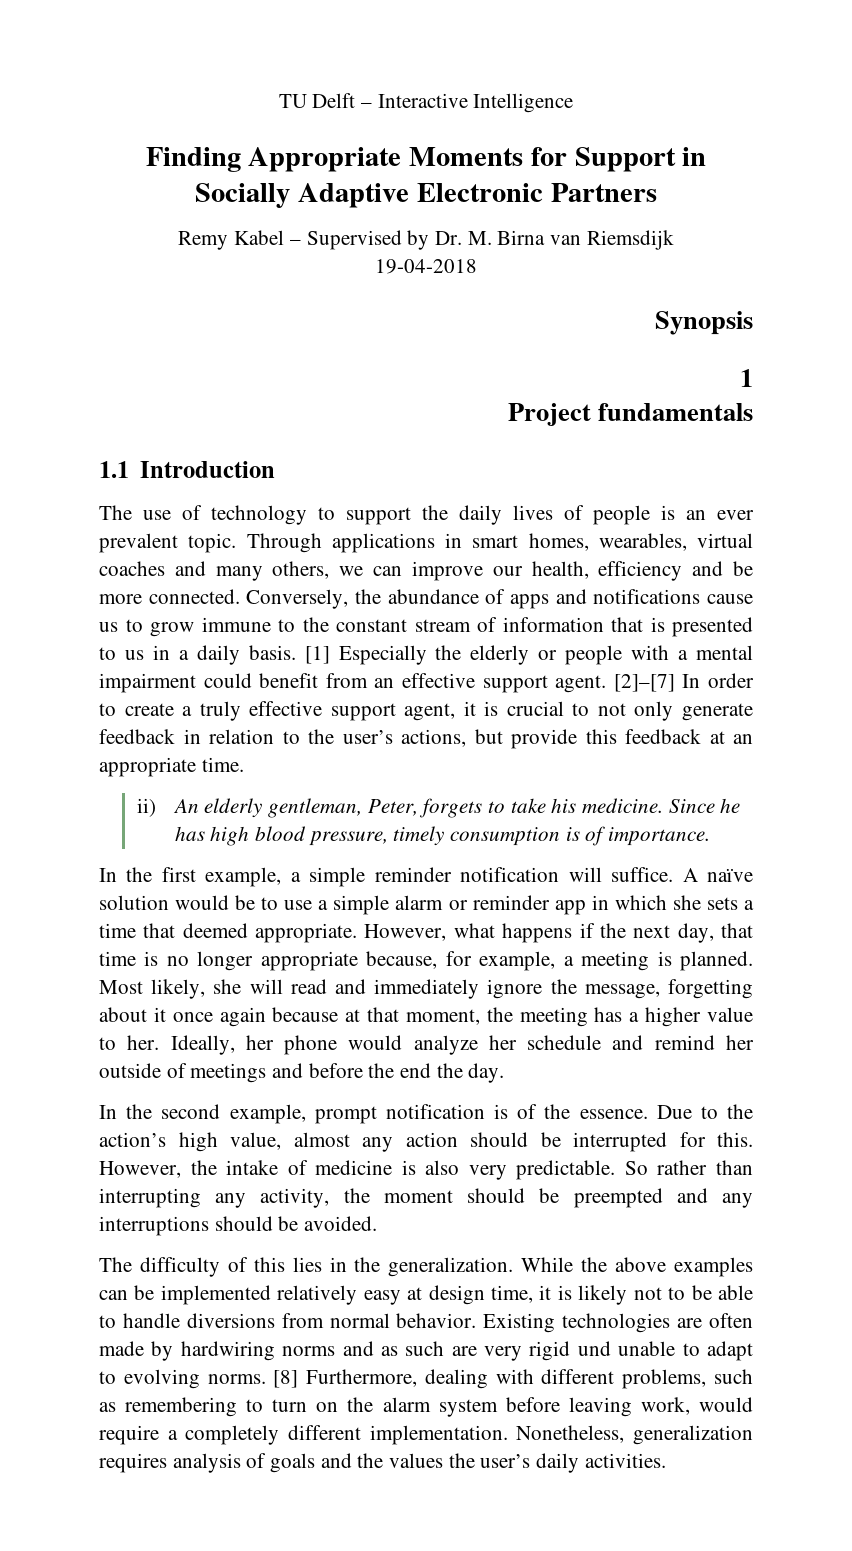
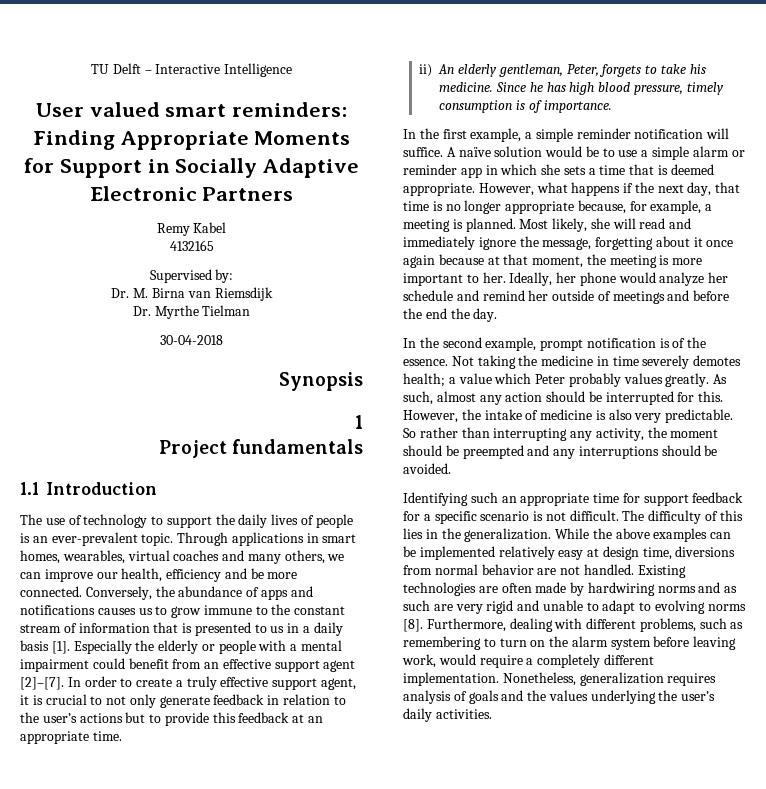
(574, 103) none -> [35,102,348,117] User valued smart reminders:
[289,230,430,250] – Supervised by -> [169,240,214,251] [149,269,234,283] // 4132165 // Supervised by: //
[375,259,477,274] 19-04-2018 -> [132,305,251,319] [160,335,223,345] Dr. Myrthe Tielman // 30-04-2018
[717,510,754,520] [99,533,178,553] ever prevalent -> [51,532,138,546] ever-prevalent
[707,594,754,604] cause -> [97,608,136,615] causes
[248,645,330,664] basis. [1] -> [20,640,70,654] basis [1].
[555,674,675,693] agent. [2]–[7] -> [323,660,356,672] [20,677,64,690] agent [2]–[7].
[401,729,503,747] actions, but -> [79,712,162,723] actions but to
(176, 930) none -> [658,165,669,175] is
[594,1007,753,1027] has a higher value -> [659,255,703,265] [403,273,463,286] is more important
[656,1104,753,1119] [99,1132,281,1152] Due to the action’s high value, -> [451,355,742,369] [403,373,728,387] [403,391,433,405] Not taking the medicine in time severely demotes health; a value which Peter probably values greatly. As such,
(378, 1223) none -> [403,492,744,506] [403,510,619,524] Identifying such an appropriate time for support feedback for a specific scenario is not difficult.
[539,1285,754,1305] [99,1313,477,1328] it is likely not to be able to handle diversions from normal behavior. -> [675,546,736,557] [403,564,634,575] diversions from normal behavior are not handled.
[577,1341,611,1356] und -> [517,600,540,611] and
[207,1370,299,1388] norms. [8] -> [707,604,746,611] [403,619,423,632] norms [8].
(444, 1460) none -> [590,690,656,704] underlying

